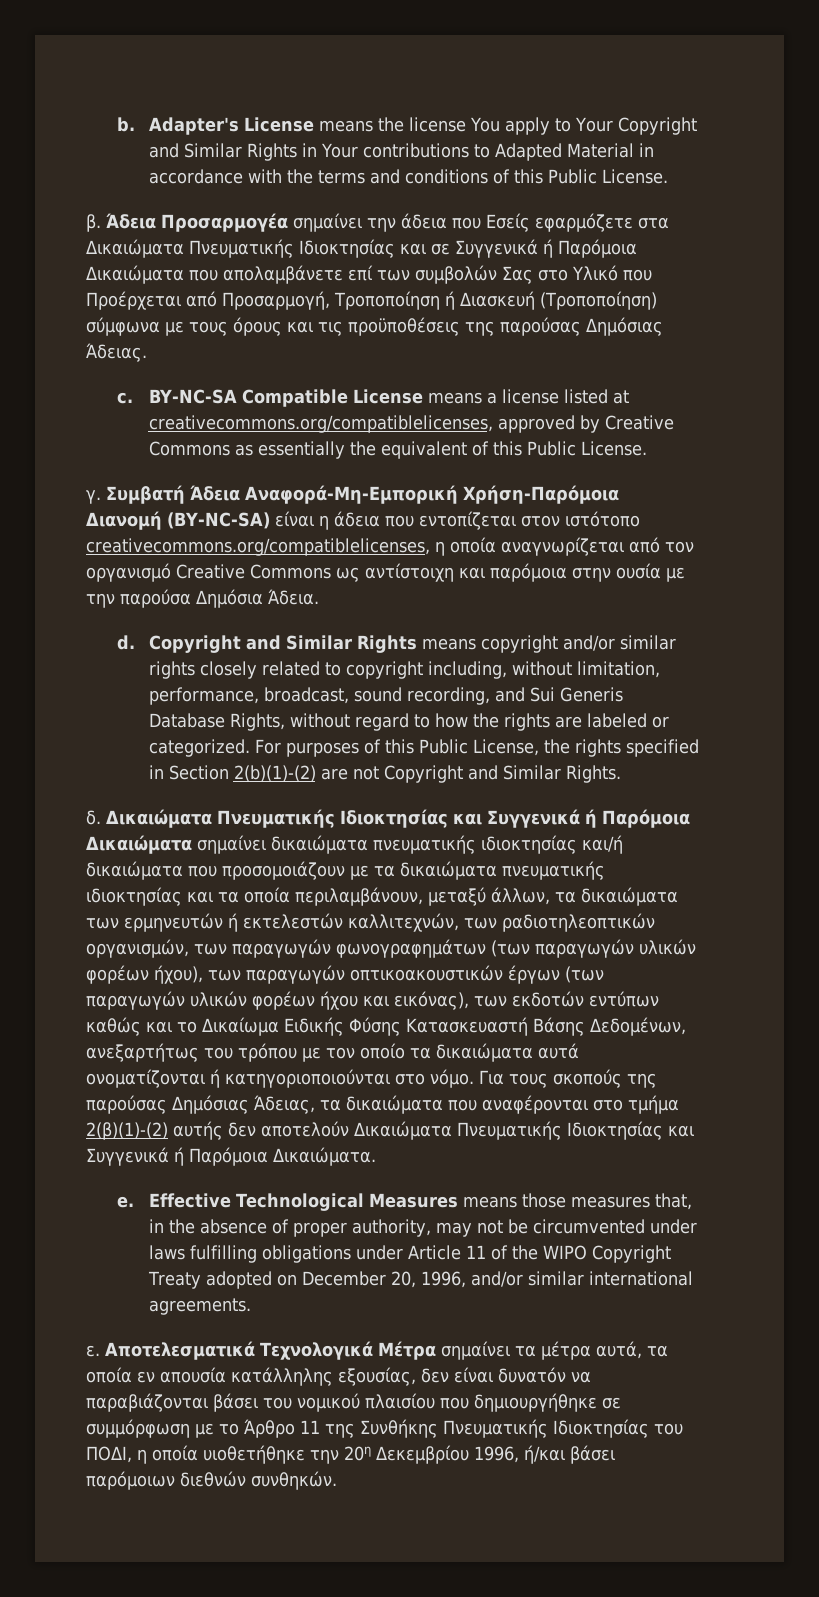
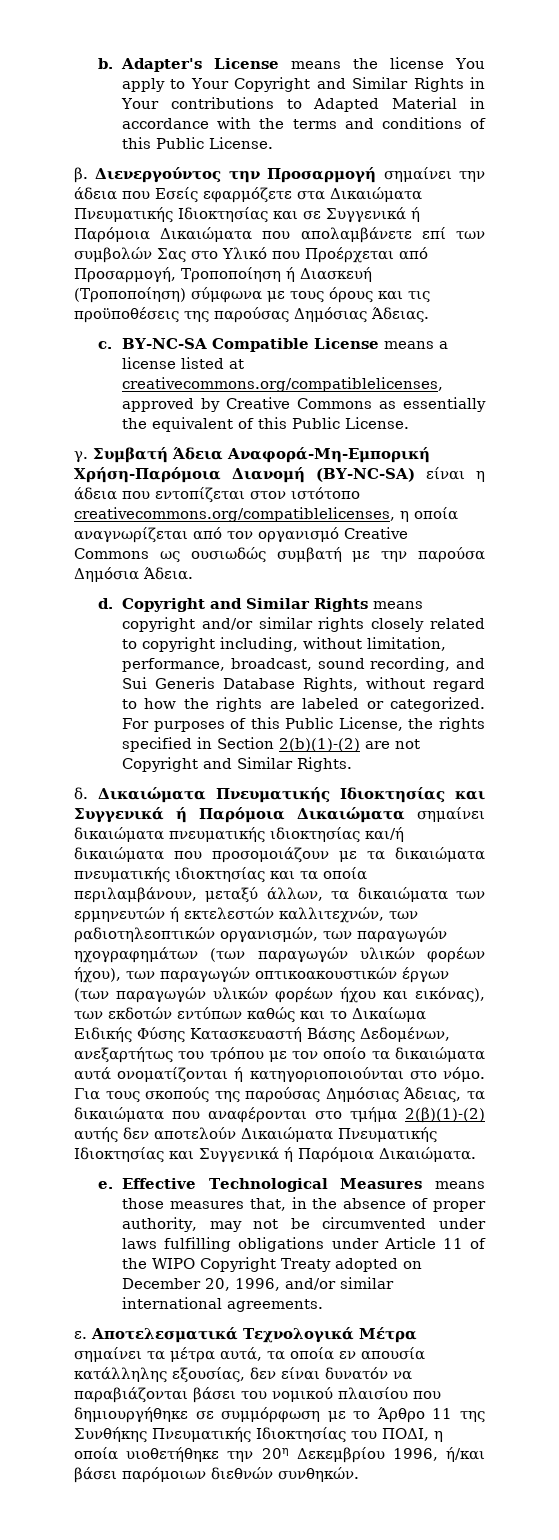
[106,213,288,232] Άδεια Προσαρμογέα -> [95,167,377,183] Διενεργούντος την Προσαρμογή
[365,563,661,582] αντίστοιχη και παρόμοια στην ουσία -> [190,547,342,563] ουσιωδώς συμβατή
[336,939,486,958] φωνογραφημάτων -> [74,947,198,963] ηχογραφημάτων

